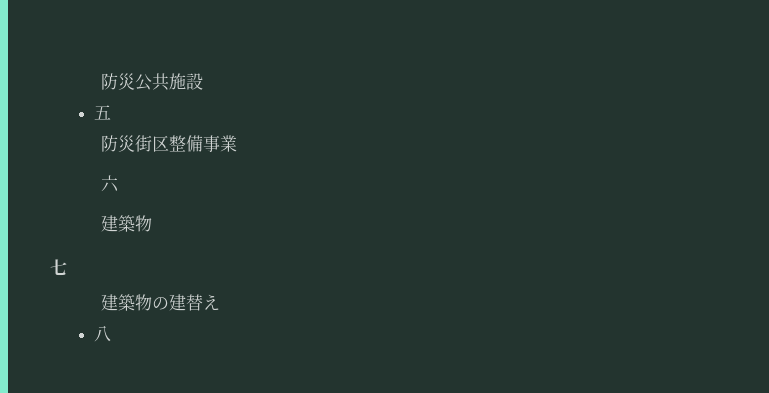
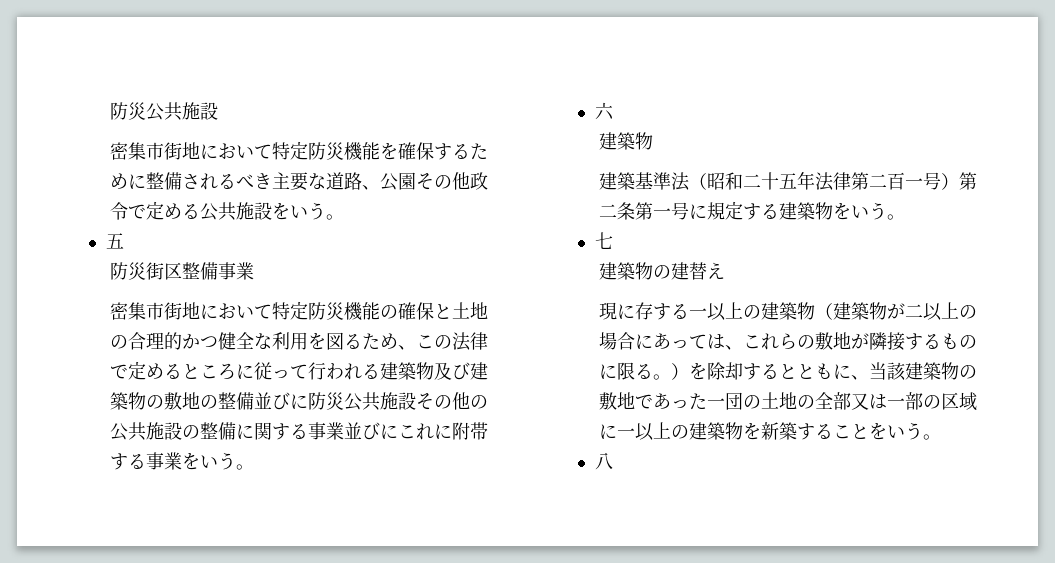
[100,73,203,91] 防災公共施設 -> [109,102,218,121] [109,141,488,161] [109,172,488,191] [109,201,344,221] 防災公共施設 // 密集市街地において特定防災機能を確保するために整備されるべき主要な道路、公園その他政令で定める公共施設をいう。
[100,175,119,192] [100,215,152,232] [50,259,67,276] [100,294,220,311] 六 // 建築物 // 七 // 建築物の建替え -> [109,301,488,321] [109,332,488,351] [109,361,488,380] [109,392,488,411] [109,422,488,441] [109,452,254,470] [594,102,614,120] [598,132,653,150] [598,171,977,191] [598,201,905,220] [594,232,613,249] [598,262,725,280] [598,302,977,321] [598,332,977,351] [598,362,977,381] [598,392,977,411] [598,422,941,441] 密集市街地において特定防災機能の確保と土地の合理的かつ健全な利用を図るため、この法律で定めるところに従って行われる建築物及び建築物の敷地の整備並びに防災公共施設その他の公共施設の整備に関する事業並びにこれに附帯する事業をいう。 // 六 // 建築物 // 建築基準法（昭和二十五年法律第二百一号）第二条第一号に規定する建築物をいう。 // 七 // 建築物の建替え // 現に存する一以上の建築物（建築物が二以上の場合にあっては、これらの敷地が隣接するものに限る。）を除却するとともに、当該建築物の敷地であった一団の土地の全部又は一部の区域に一以上の建築物を新築することをいう。

